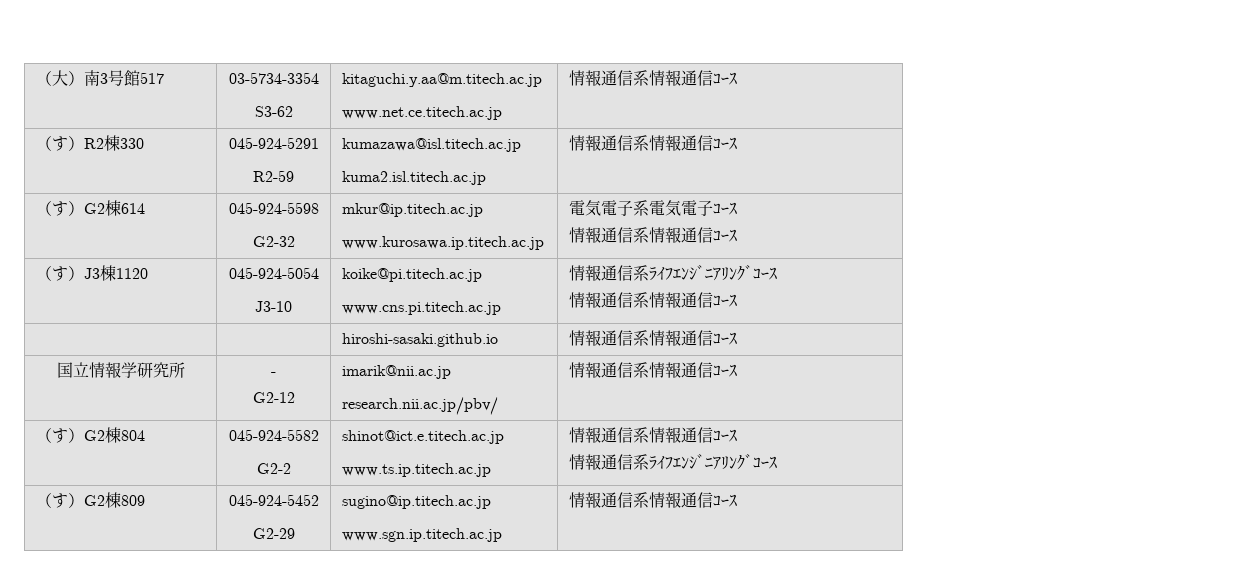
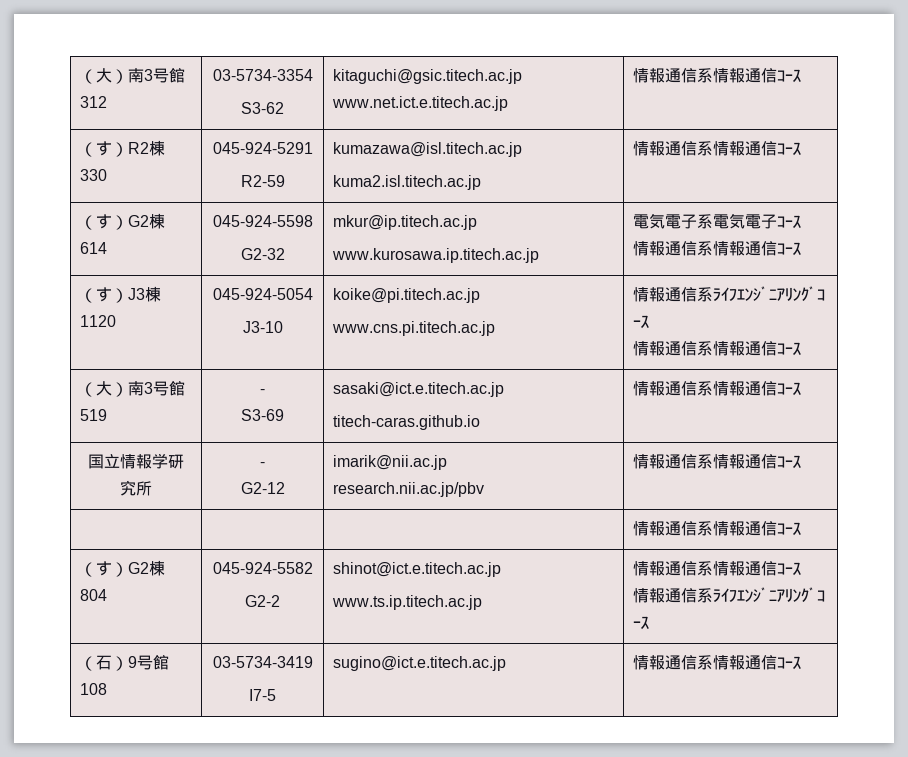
[35,70,164,86] （大）南3号館517 -> [80,67,186,84] [80,96,108,108] （大）南3号館312
[341,73,542,87] [341,106,502,120] kitaguchi.y.aa@m.titech.ac.jp // www.net.ce.titech.ac.jp -> [333,69,523,84] [332,96,509,111] kitaguchi@gsic.titech.ac.jp www.net.ict.e.titech.ac.jp
[341,333,498,347] | | hiroshi-sasaki.github.io -> [80,380,186,397] [80,409,108,421] [260,389,265,394] [241,409,284,421] [333,382,505,397] [333,415,481,430] （大）南3号館519 | - // S3-69 | sasaki@ict.e.titech.ac.jp // titech-caras.github.io
[341,397,498,415] research.nii.ac.jp/pbv/ -> [333,482,485,497] [633,454,802,469] research.nii.ac.jp/pbv | 情報通信系情報通信ｺｰｽ // | |
[51,492,145,508] [228,494,319,506] [252,528,295,539] [341,495,491,509] [341,528,502,542] す）G2棟809 | 045-924-5452 // G2-29 | sugino@ip.titech.ac.jp // www.sgn.ip.titech.ac.jp -> [96,654,170,671] [80,683,108,695] [212,656,313,668] [249,689,276,701] [333,656,507,671] 石）9号館108 | 03-5734-3419 // I7-5 | sugino@ict.e.titech.ac.jp

